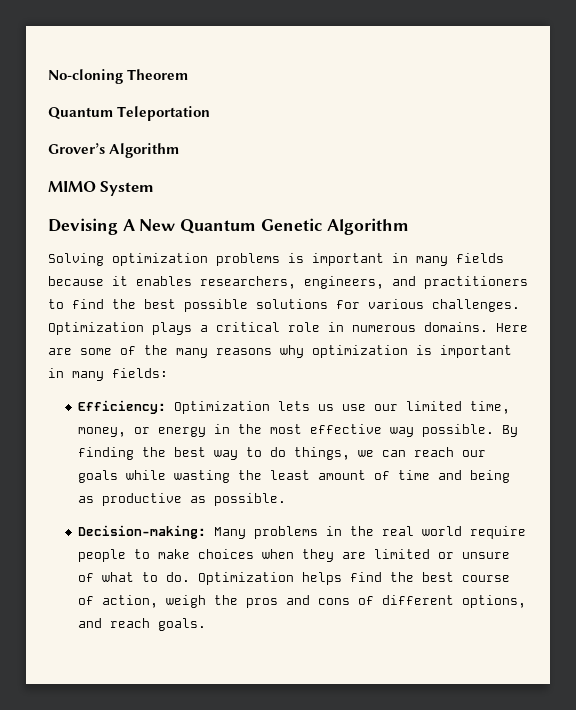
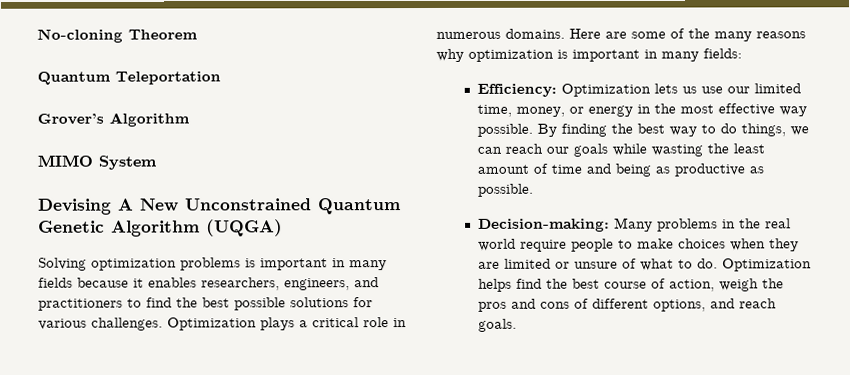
(176, 225) none -> [185,198,312,211] Unconstrained
(409, 226) none -> [206,219,283,237] (UQGA)

